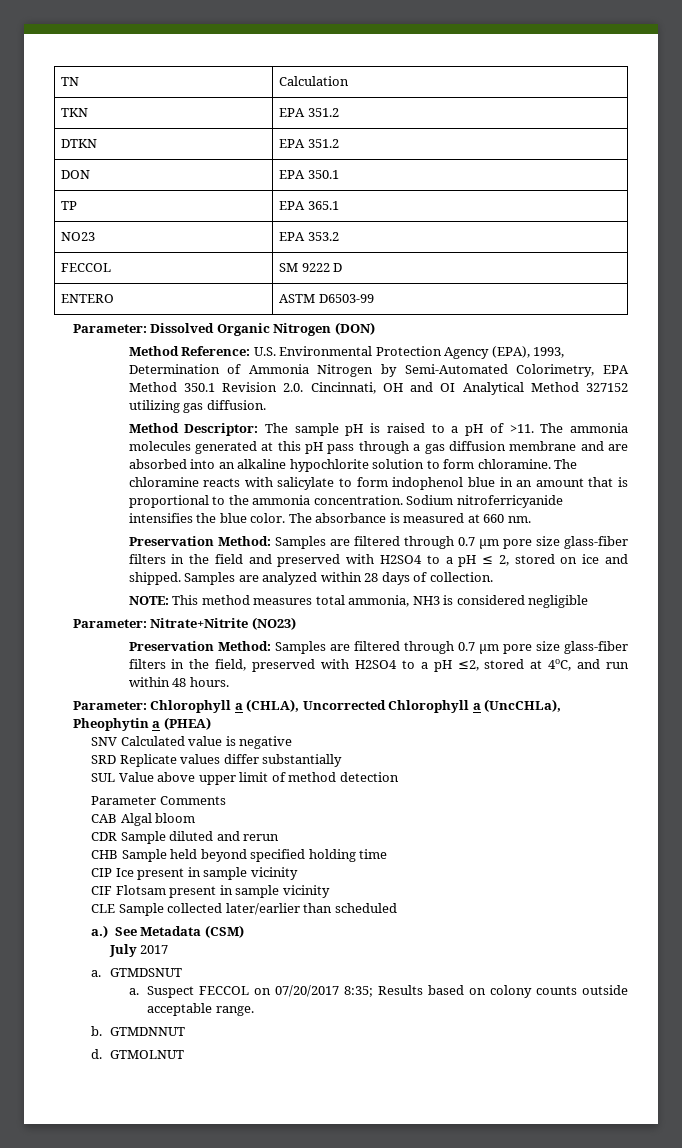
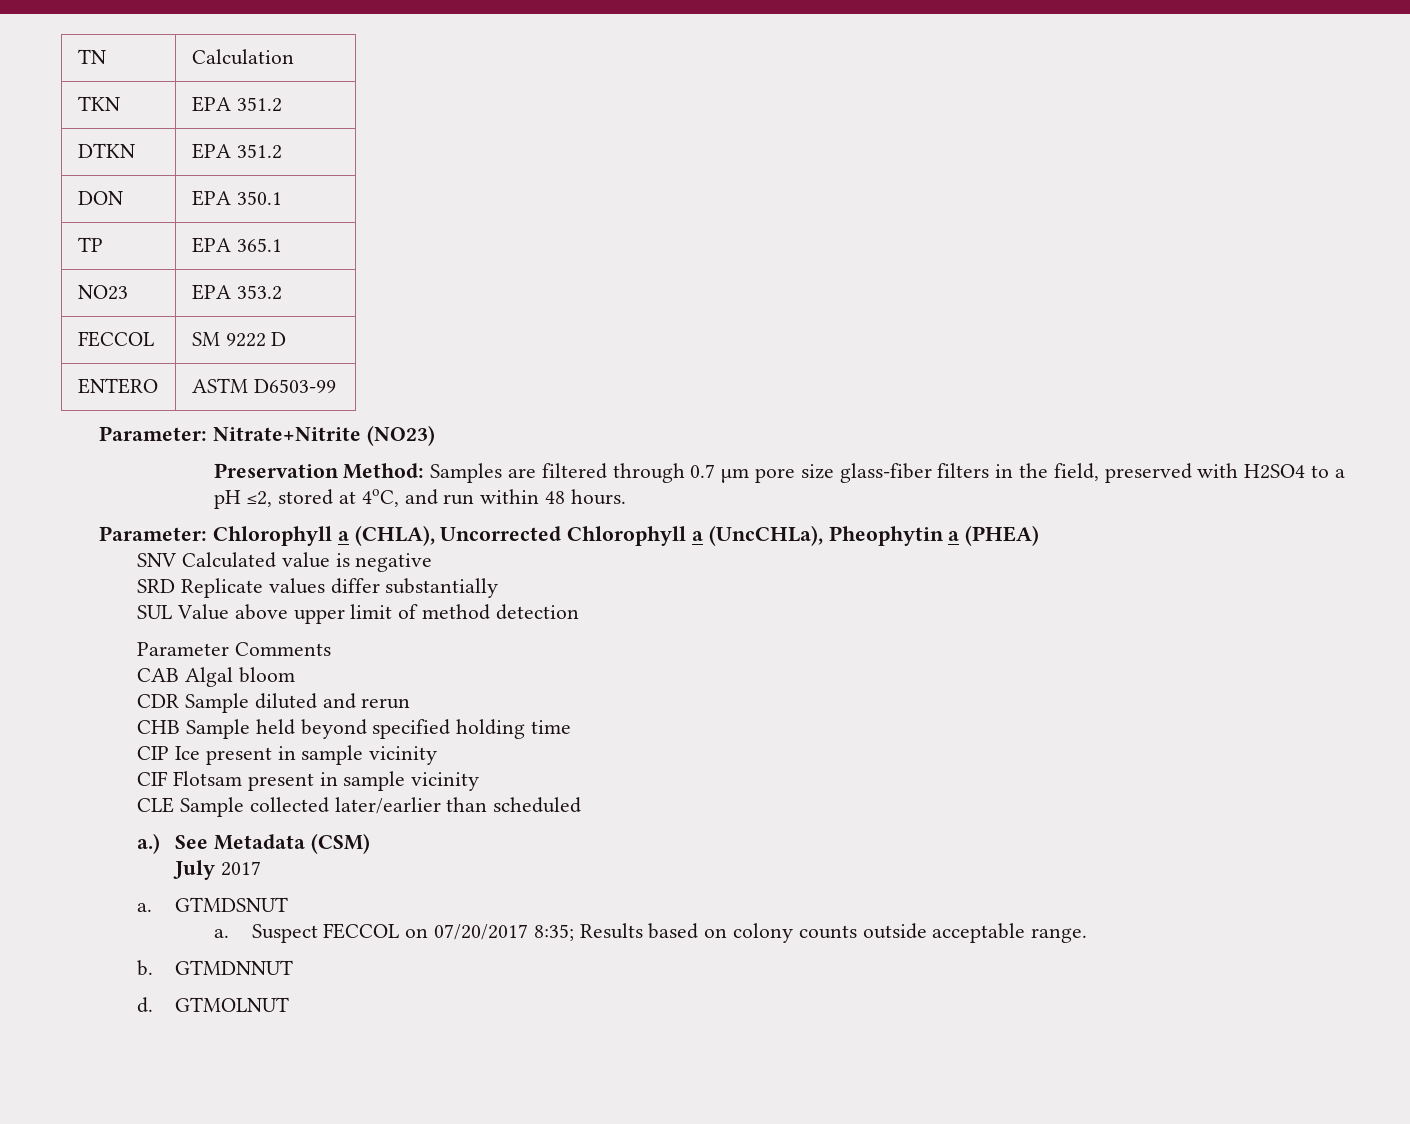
[72,322,375,336] [128,346,565,359] [128,364,629,377] [128,382,628,395] [128,400,266,413] [128,423,629,436] [128,441,628,454] [128,459,578,472] [128,477,628,490] [128,495,563,508] [128,513,531,523] [128,536,629,549] [128,554,628,567] [128,572,493,585] [128,595,589,608] // Parameter: Dissolved Organic Nitrogen (DON) // Method Reference: U.S. Environmental Protection Agency (EPA), 1993, Determination of Ammonia Nitrogen by Semi-Automated Colorimetry, EPA Method 350.1 Revision 2.0. Cincinnati, OH and OI Analytical Method 327152 utilizing gas diffusion. // Method Descriptor: The sample pH is raised to a pH of >11. The ammonia molecules generated at this pH pass through a gas diffusion membrane and are absorbed into an alkaline hypochlorite solution to form chloramine. The chloramine reacts with salicylate to form indophenol blue in an amount that is proportional to the ammonia concentration. Sodium nitroferricyanide intensifies the blue color. The absorbance is measured at 660 nm. // Preservation Method: Samples are filtered through 0.7 µm pore size glass-fiber filters in the field and preserved with H2SO4 to a pH ≤ 2, stored on ice and shipped. Samples are analyzed within 28 days of collection. // NOTE: This method measures total ammonia, NH3 is considered negligible -> (336, 386) none

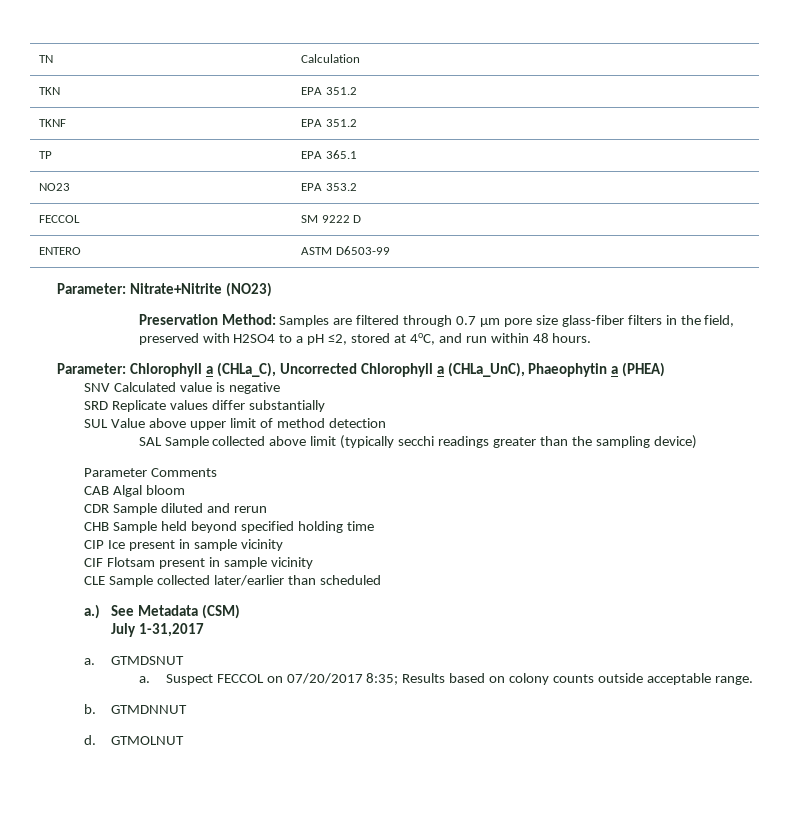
[77,143,135,158] [191,143,282,159] [77,191,123,205] [191,190,282,206] DTKN | EPA 351.2 // DON | EPA 350.1 -> [39,119,67,127] [301,119,357,127] TKNF | EPA 351.2
[354,525,435,546] (CHLA), -> [216,362,276,377] (CHLa_C),
[708,525,944,546] (UncCHLa), Pheophytin -> [447,362,608,377] (CHLa_UnC), Phaeophytin
(579, 612) none -> [138,435,697,449] // SAL Sample collected above limit (typically secchi readings greater than the sampling device)
[221,861,262,876] 2017 -> [139,623,205,637] 1-31,2017

